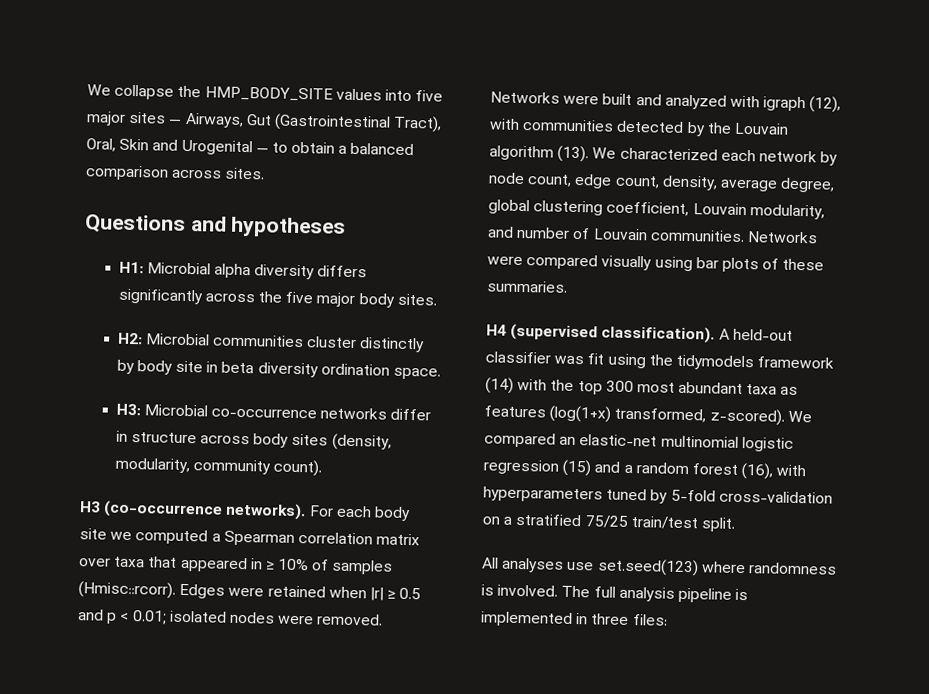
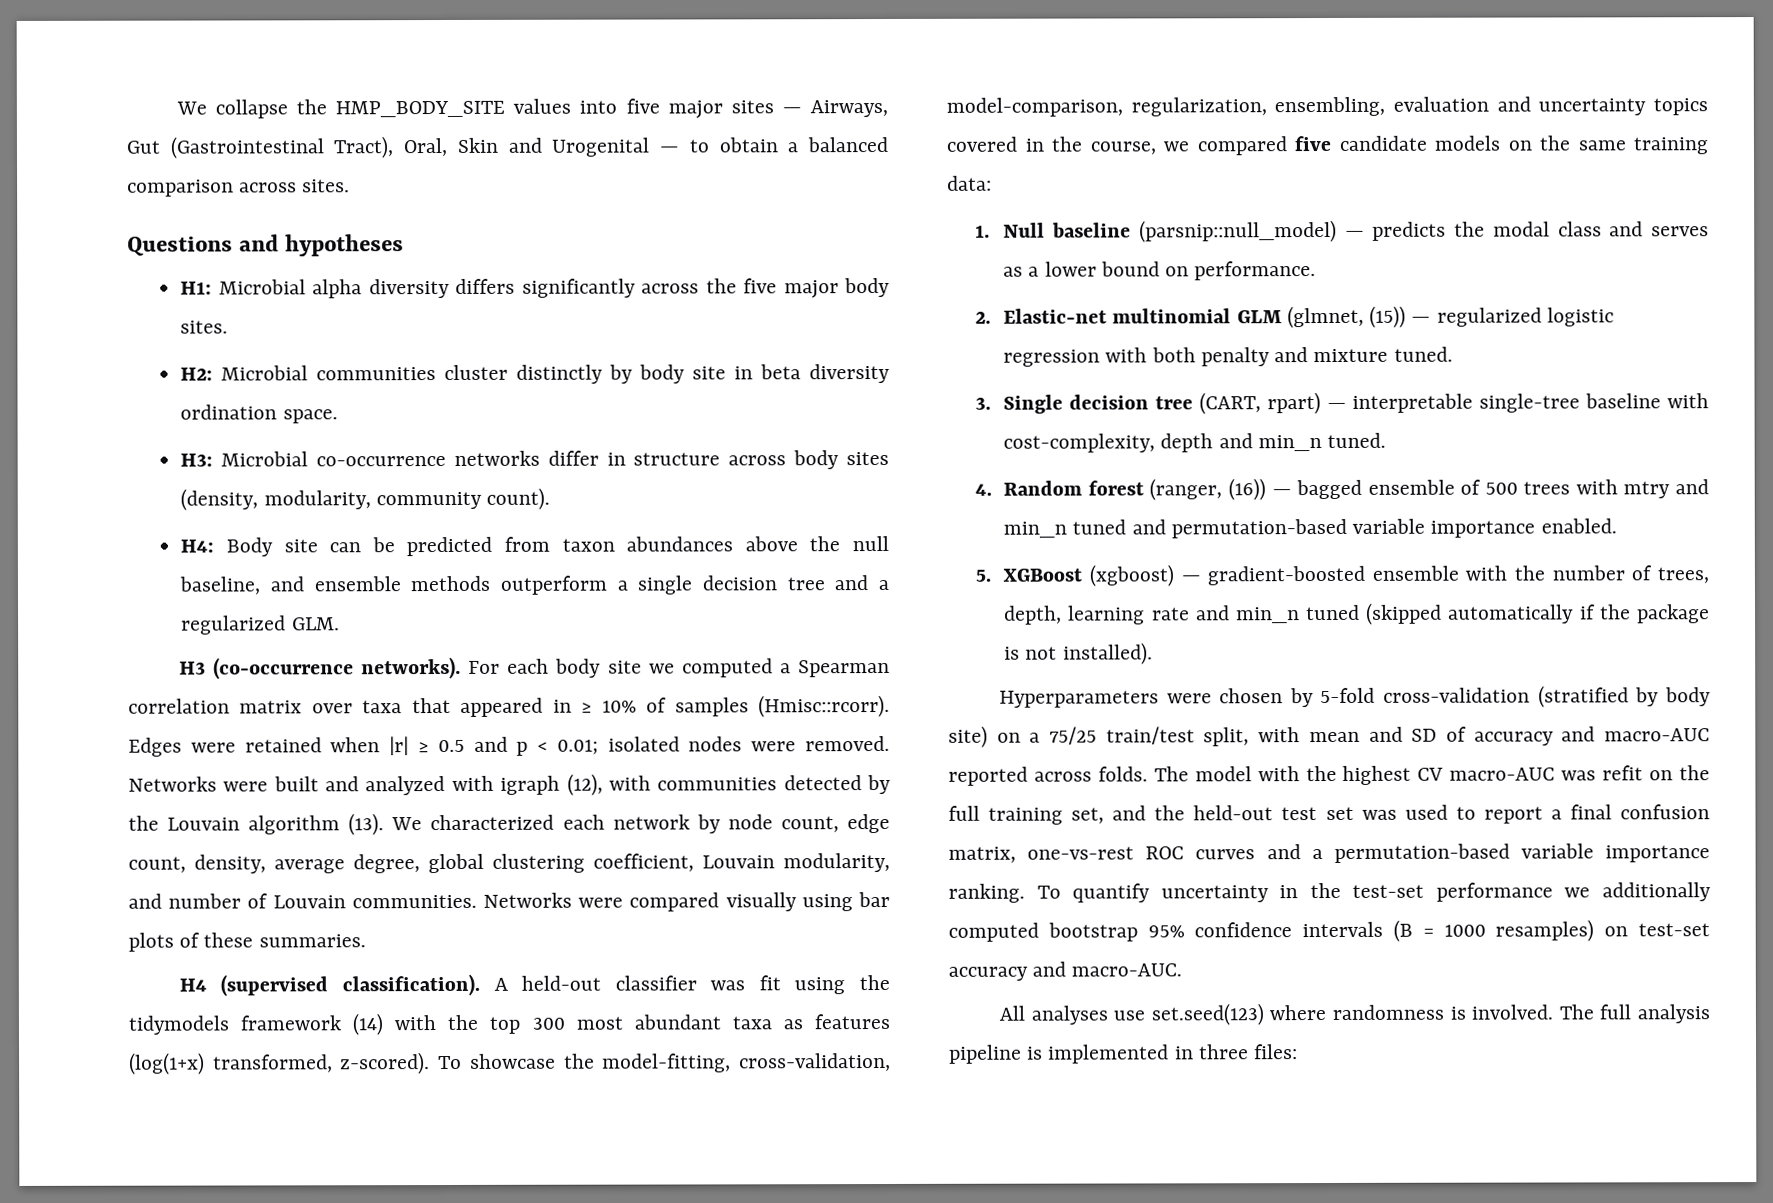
(323, 468) none -> [180,535,889,557] [179,575,890,595] [181,615,340,635] // H4: Body site can be predicted from taxon abundances above the null baseline, and ensemble methods outperform a single decision tree and a regularized GLM.
[787,410,812,423] [484,432,794,452] [483,459,807,480] [483,486,833,504] We compared an elastic-net multinomial logistic regression (15) and a random forest (16), with hyperparameters tuned by 5-fold cross-validation -> [438,1052,891,1073] [946,96,1708,117] [946,135,1708,156] [947,175,992,191] [975,219,1709,243] [1003,261,1317,281] [975,305,1614,329] [1003,346,1453,367] [975,392,1709,415] [1003,432,1387,453] [975,478,1709,501] [1003,518,1617,539] [975,564,1709,587] [1004,602,1710,625] [1004,642,1153,665] [998,685,1711,708] [948,725,988,748] To showcase the model-fitting, cross-validation, model-comparison, regularization, ensembling, evaluation and uncertainty topics covered in the course, we compared five candidate models on the same training data: // 1. Null baseline (parsnip::null_model) — predicts the modal class and serves as a lower bound on performance. // 2. Elastic-net multinomial GLM (glmnet, (15)) — regularized logistic regression with both penalty and mixture tuned. // 3. Single decision tree (CART, rpart) — interpretable single-tree baseline with cost-complexity, depth and min_n tuned. // 4. Random forest (ranger, (16)) — bagged ensemble of 500 trees with mtry and min_n tuned and permutation-based variable importance enabled. // 5. XGBoost (xgboost) — gradient-boosted ensemble with the number of trees, depth, learning rate and min_n tuned (skipped automatically if the package is not installed). // Hyperparameters were chosen by 5-fold cross-validation (stratified by body site)
[515,513,582,527] stratified -> (1041, 737) none
[700,517,735,532] split. -> [1203,726,1710,747] [948,765,1710,786] [948,804,1710,825] [948,843,1710,863] [948,882,1711,903] [948,919,1710,942] [948,961,1183,981] split, with mean and SD of accuracy and macro-AUC reported across folds. The model with the highest CV macro-AUC was refit on the full training set, and the held-out test set was used to report a final confusion matrix, one-vs-rest ROC curves and a permutation-based variable importance ranking. To quantify uncertainty in the test-set performance we additionally computed bootstrap 95% confidence intervals (B = 1000 resamples) on test-set accuracy and macro-AUC.

